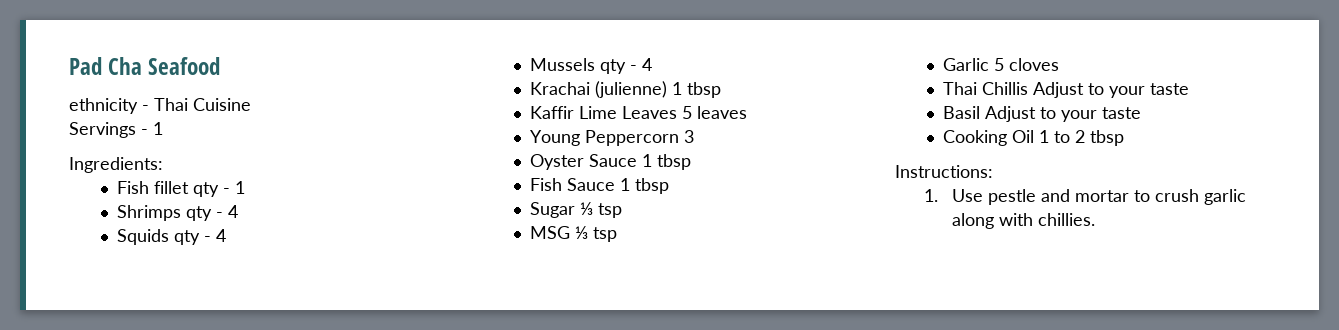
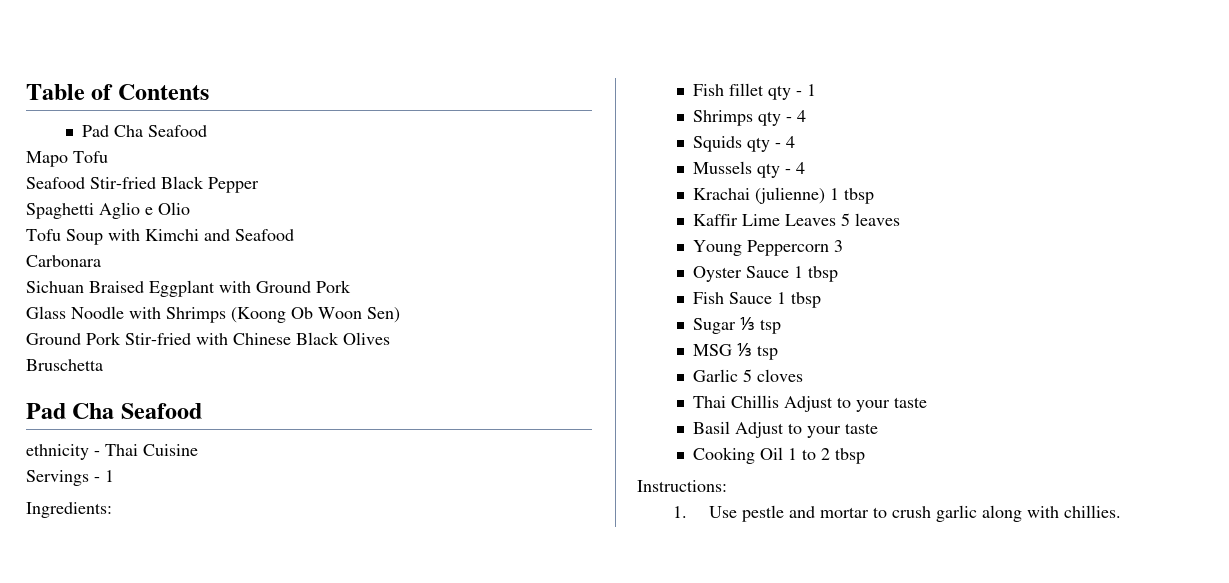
(69, 66) none -> [26,84,209,100] [81,125,207,137] [26,151,108,167] [26,176,259,193] [26,202,190,219] [26,229,294,245] [26,255,101,267] [26,280,351,297] [26,306,400,323] [26,332,390,345] [26,359,103,371] Table of Contents // Pad Cha Seafood // Mapo Tofu // Seafood Stir-fried Black Pepper // Spaghetti Aglio e Olio // Tofu Soup with Kimchi and Seafood // Carbonara // Sichuan Braised Eggplant with Ground Pork // Glass Noodle with Shrimps (Koong Ob Woon Sen) // Ground Pork Stir-fried with Chinese Black Olives // Bruschetta //

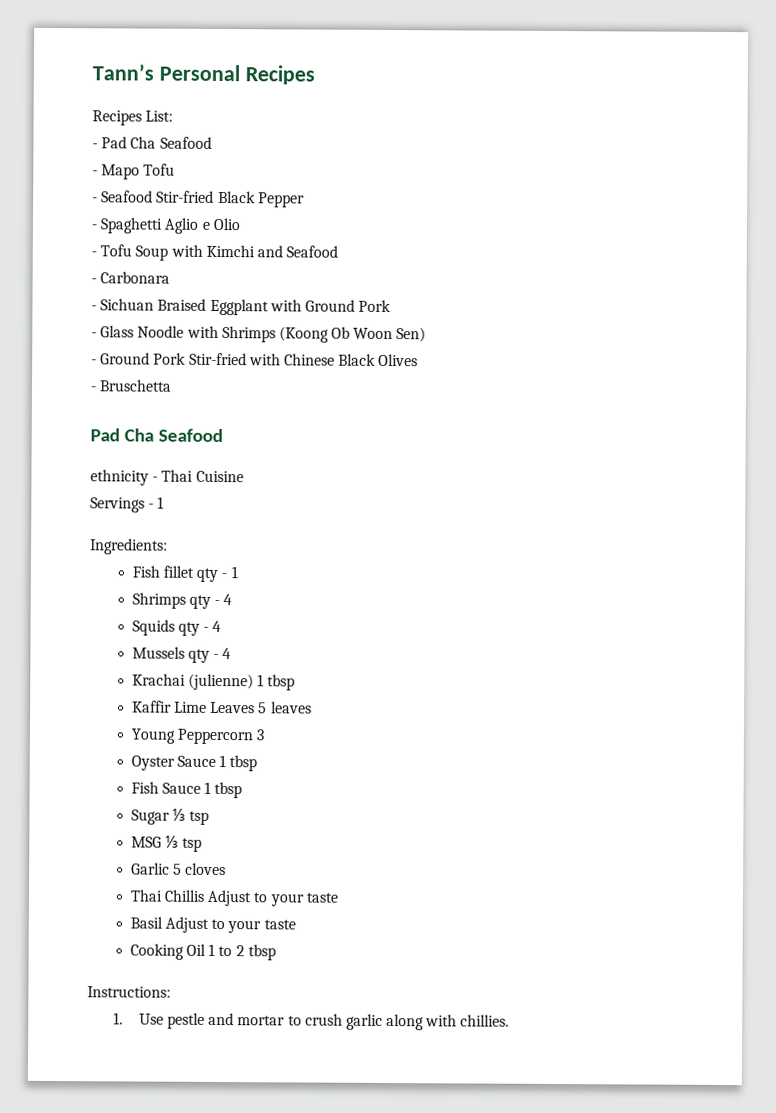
[26,84,209,100] [81,125,207,137] Table of Contents // Pad Cha Seafood // -> [92,64,315,85] [92,110,174,126] [92,136,212,149] [92,170,98,176] Tann’s Personal Recipes // Recipes List: // - Pad Cha Seafood // -
(108, 157) none -> [92,197,98,203] -
(259, 185) none -> [91,224,97,230] -
(190, 208) none -> [91,251,97,257] -
(294, 235) none -> [91,278,97,284] -
(101, 261) none -> [91,305,97,311] -
(351, 286) none -> [91,332,97,338] -
(400, 315) none -> [91,359,97,365] -
(390, 338) none -> [90,386,97,392] -

